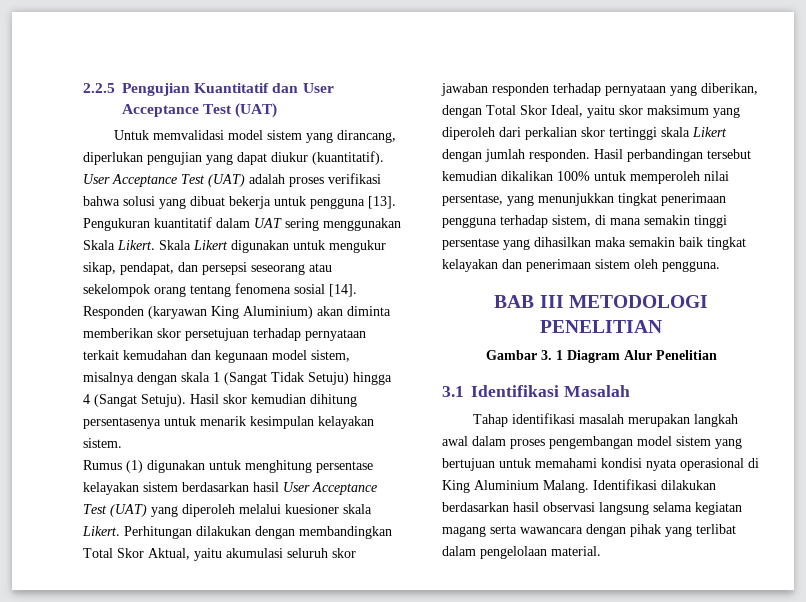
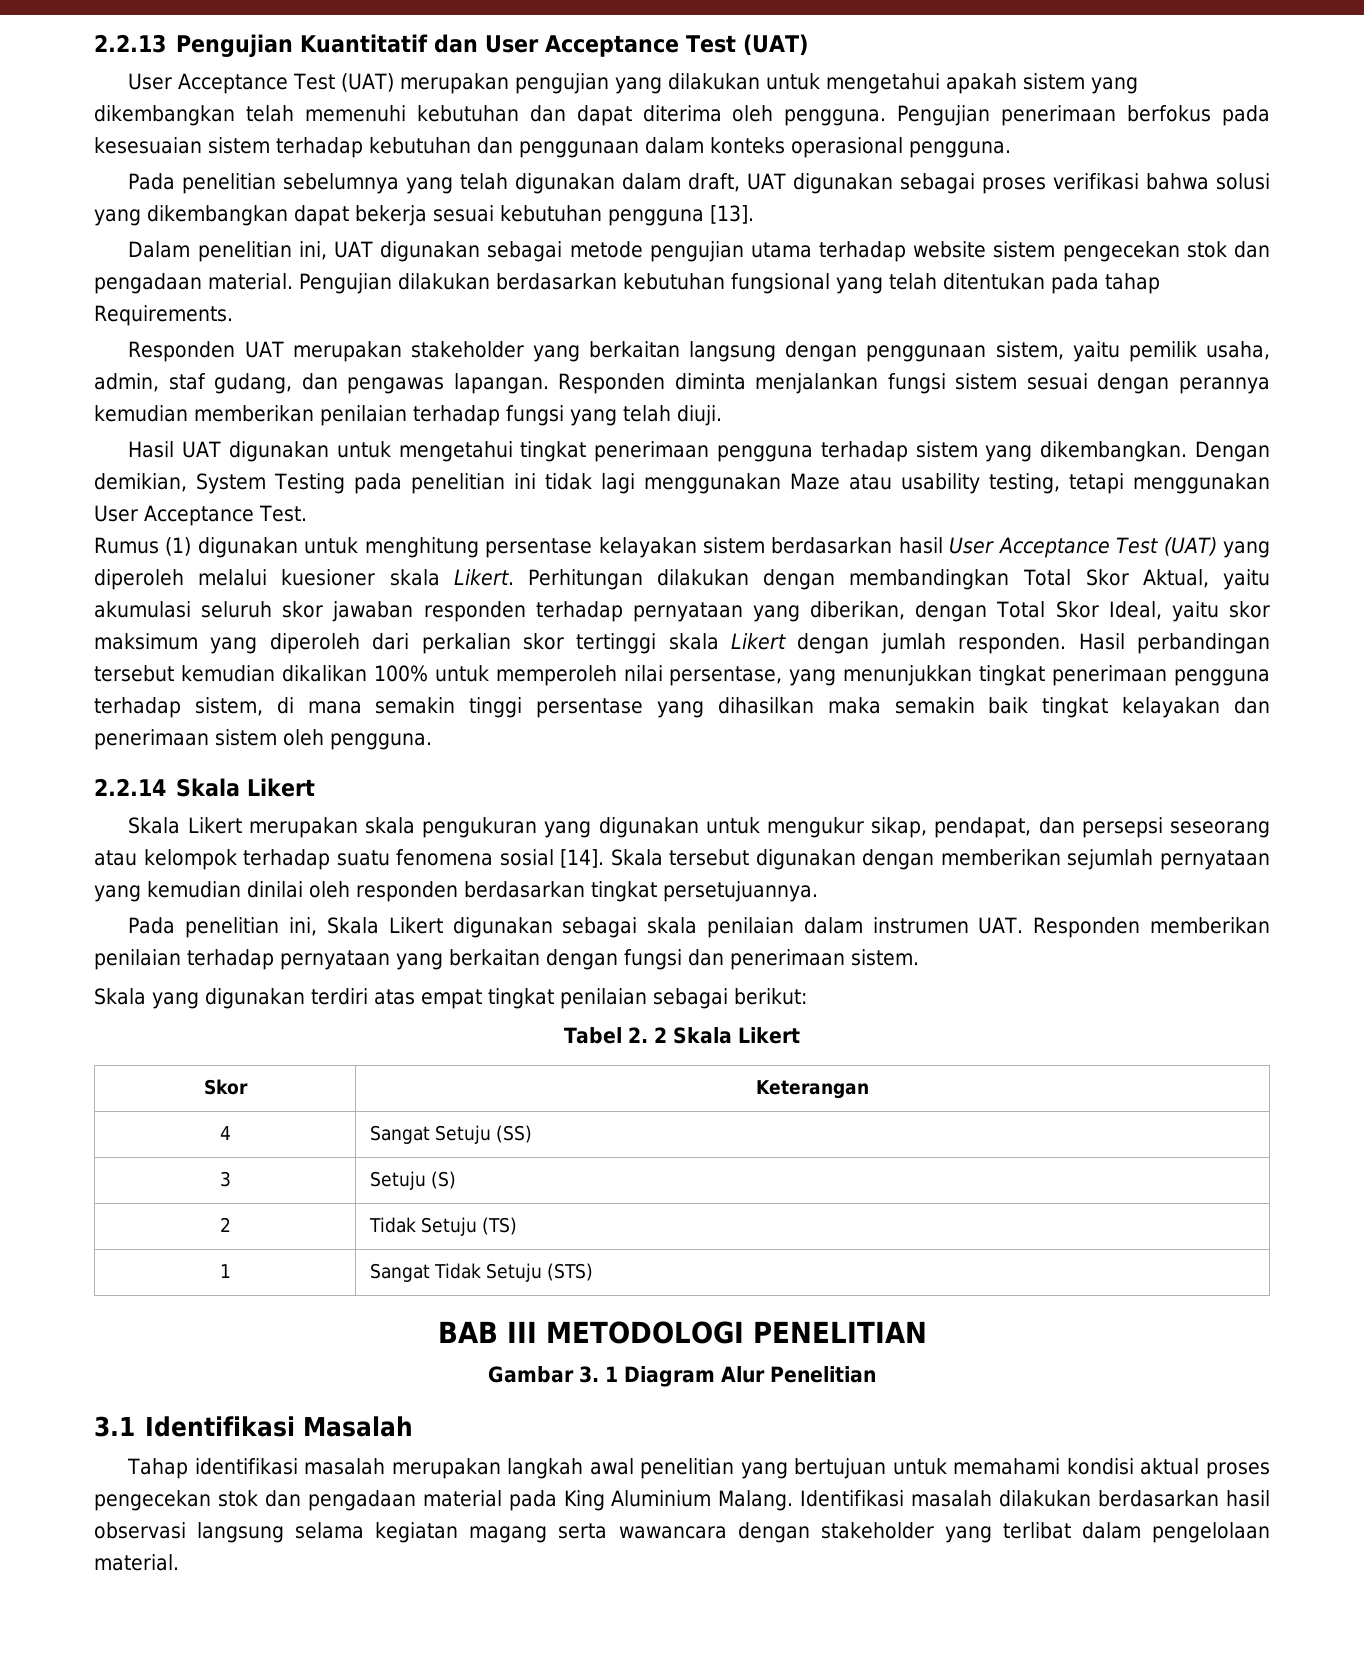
[83,83,115,93] 2.2.5 -> [94,34,166,53] 2.2.13
[113,130,396,143] [83,151,384,165] [83,174,285,187] Untuk memvalidasi model sistem yang dirancang, diperlukan pengujian yang dapat diukur (kuantitatif). User Acceptance Test (UAT) adalah -> [128,73,1139,94] [94,105,1270,126] [94,137,1011,158] [128,173,976,194] User Acceptance Test (UAT) merupakan pengujian yang dilakukan untuk mengetahui apakah sistem yang dikembangkan telah memenuhi kebutuhan dan dapat diterima oleh pengguna. Pengujian penerimaan berfokus pada kesesuaian sistem terhadap kebutuhan dan penggunaan dalam konteks operasional pengguna. // Pada penelitian sebelumnya yang telah digunakan dalam draft, UAT digunakan sebagai
[190,196,396,209] [83,217,401,231] [83,240,386,253] [83,262,332,275] [83,283,357,297] [83,306,391,319] [83,328,366,341] [83,350,350,363] [83,372,392,385] [83,394,357,407] [83,416,374,429] [83,438,122,448] dibuat bekerja untuk pengguna [13]. Pengukuran kuantitatif dalam UAT sering menggunakan Skala Likert. Skala Likert digunakan untuk mengukur sikap, pendapat, dan persepsi seseorang atau sekelompok orang tentang fenomena sosial [14]. Responden (karyawan King Aluminium) akan diminta memberikan skor persetujuan terhadap pernyataan terkait kemudahan dan kegunaan model sistem, misalnya dengan skala 1 (Sangat Tidak Setuju) hingga 4 (Sangat Setuju). Hasil skor kemudian dihitung persentasenya untuk menarik kesimpulan kelayakan sistem. -> [147,205,754,226] [128,241,1270,262] [94,273,1160,294] [94,305,233,326] [128,341,1270,362] [94,373,1270,394] [94,405,722,426] [128,441,1270,462] [94,473,1270,494] [94,505,307,526] dikembangkan dapat bekerja sesuai kebutuhan pengguna [13]. // Dalam penelitian ini, UAT digunakan sebagai metode pengujian utama terhadap website sistem pengecekan stok dan pengadaan material. Pengujian dilakukan berdasarkan kebutuhan fungsional yang telah ditentukan pada tahap Requirements. // Responden UAT merupakan stakeholder yang berkaitan langsung dengan penggunaan sistem, yaitu pemilik usaha, admin, staf gudang, dan pengawas lapangan. Responden diminta menjalankan fungsi sistem sesuai dengan perannya kemudian memberikan penilaian terhadap fungsi yang telah diuji. // Hasil UAT digunakan untuk mengetahui tingkat penerimaan pengguna terhadap sistem yang dikembangkan. Dengan demikian, System Testing pada penelitian ini tidak lagi menggunakan Maze atau usability testing, tetapi menggunakan User Acceptance Test.
(720, 266) none -> [94,778,316,797] [128,817,1270,838] [94,849,1270,870] [94,881,818,902] [128,917,1270,938] [94,949,919,970] [94,988,807,1009] [563,1027,801,1044] [203,1079,248,1095] [756,1080,870,1099] [219,1126,231,1140] [369,1125,532,1144] [219,1171,231,1187] [369,1171,456,1190] [219,1217,231,1232] [368,1217,517,1236] [219,1264,231,1278] [369,1263,593,1282] // 2.2.14 Skala Likert // Skala Likert merupakan skala pengukuran yang digunakan untuk mengukur sikap, pendapat, dan persepsi seseorang atau kelompok terhadap suatu fenomena sosial [14]. Skala tersebut digunakan dengan memberikan sejumlah pernyataan yang kemudian dinilai oleh responden berdasarkan tingkat persetujuannya. // Pada penelitian ini, Skala Likert digunakan sebagai skala penilaian dalam instrumen UAT. Responden memberikan penilaian terhadap pernyataan yang berkaitan dengan fungsi dan penerimaan sistem. // Skala yang digunakan terdiri atas empat tingkat penilaian sebagai berikut: // Tabel 2. 2 Skala Likert // Skor | Keterangan // 4 | Sangat Setuju (SS) // 3 | Setuju (S) // 2 | Tidak Setuju (TS) // 1 | Sangat Tidak Setuju (STS)
[472,436,711,449] dalam proses pengembangan model sistem -> [640,1458,735,1479] penelitian
[646,458,759,471] nyata operasional di -> [1140,1458,1270,1479] [94,1490,557,1511] aktual proses pengecekan stok dan pengadaan material pada
(657, 484) none -> [911,1490,993,1507] masalah
[630,524,661,537] pihak -> [820,1522,934,1539] stakeholder

